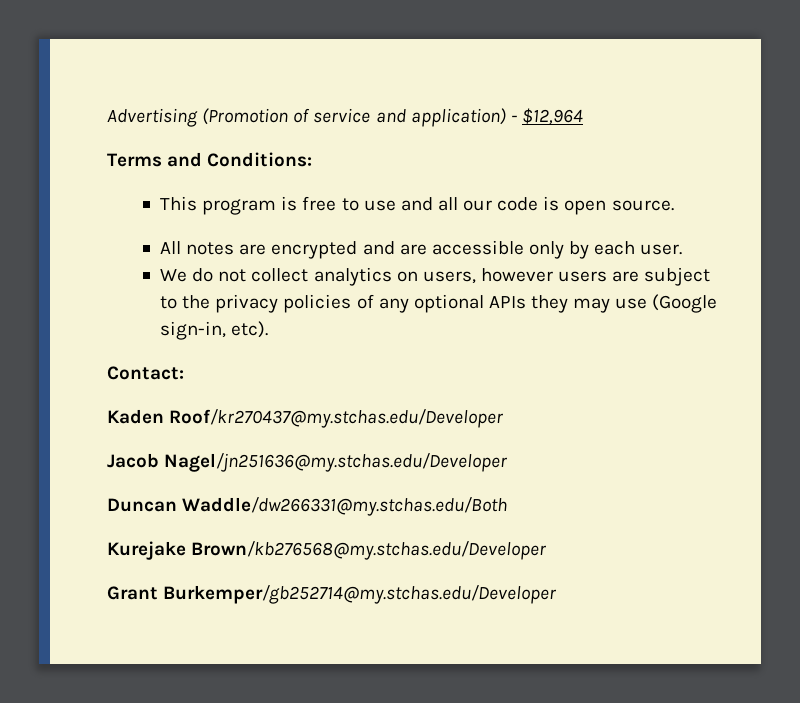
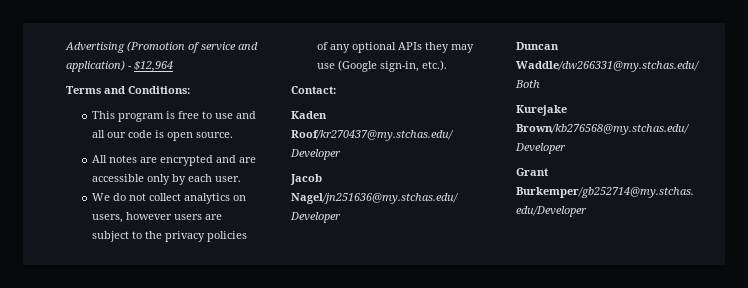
[231,321,269,338] etc). -> [422,60,448,71] etc.).

